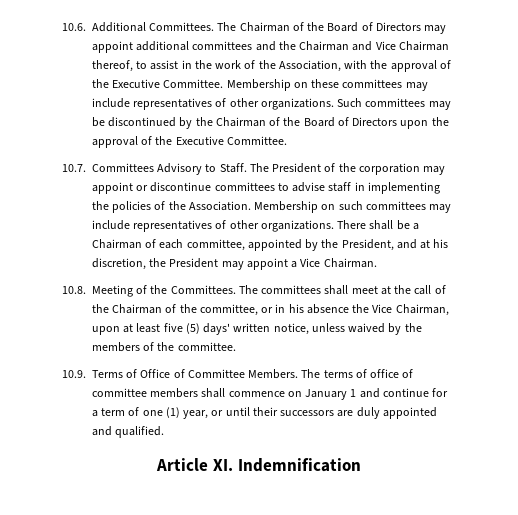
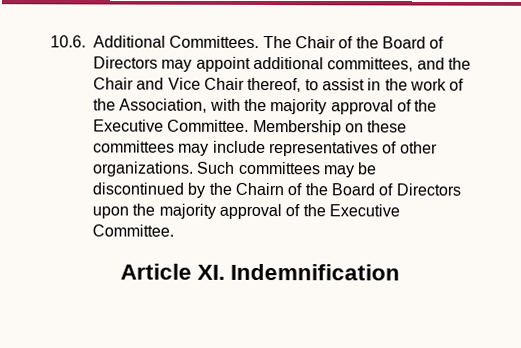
[239,22,290,32] Chairman -> [294,36,336,49] Chair
[192,41,253,50] committees -> [327,57,414,72] committees,
[299,41,350,51] Chairman -> [93,77,134,90] Chair
[398,41,449,51] Chairman -> [203,77,245,90] Chair
(388, 64) none -> [270,99,328,115] majority
[215,117,266,127] Chairman -> [234,182,284,196] Chairn
[92,136,287,148] [62,163,446,175] [92,182,440,194] [92,201,452,213] [92,220,419,232] [92,239,449,251] [92,258,377,270] [62,285,446,297] [92,304,449,316] [92,323,422,335] [92,342,236,352] [62,369,414,379] [92,388,449,400] [92,407,437,419] [92,426,165,438] approval of the Executive Committee. // 10.7. Committees Advisory to Staff. The President of the corporation may appoint or discontinue committees to advise staff in implementing the policies of the Association. Membership on such committees may include representatives of other organizations. There shall be a Chairman of each committee, appointed by the President, and at his discretion, the President may appoint a Vice Chairman. // 10.8. Meeting of the Committees. The committees shall meet at the call of the Chairman of the committee, or in his absence the Vice Chairman, upon at least five (5) days' written notice, unless waived by the members of the committee. // 10.9. Terms of Office of Committee Members. The terms of office of committee members shall commence on January 1 and continue for a term of one (1) year, or until their successors are duly appointed and qualified. -> [158,203,400,220] [92,224,174,237] majority approval of the Executive Committee.

